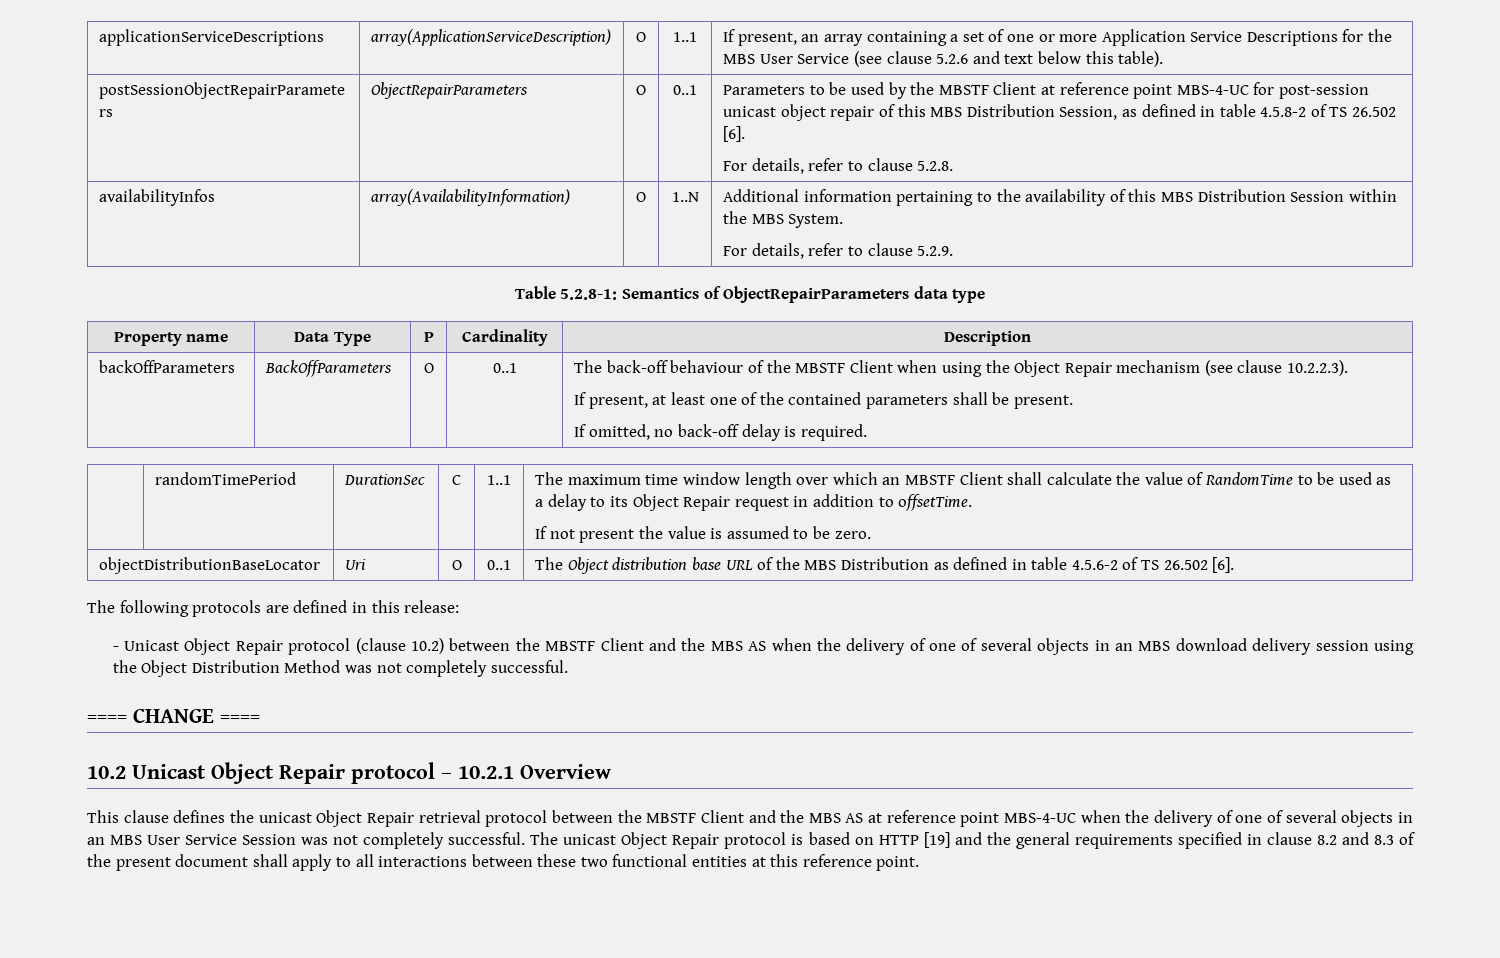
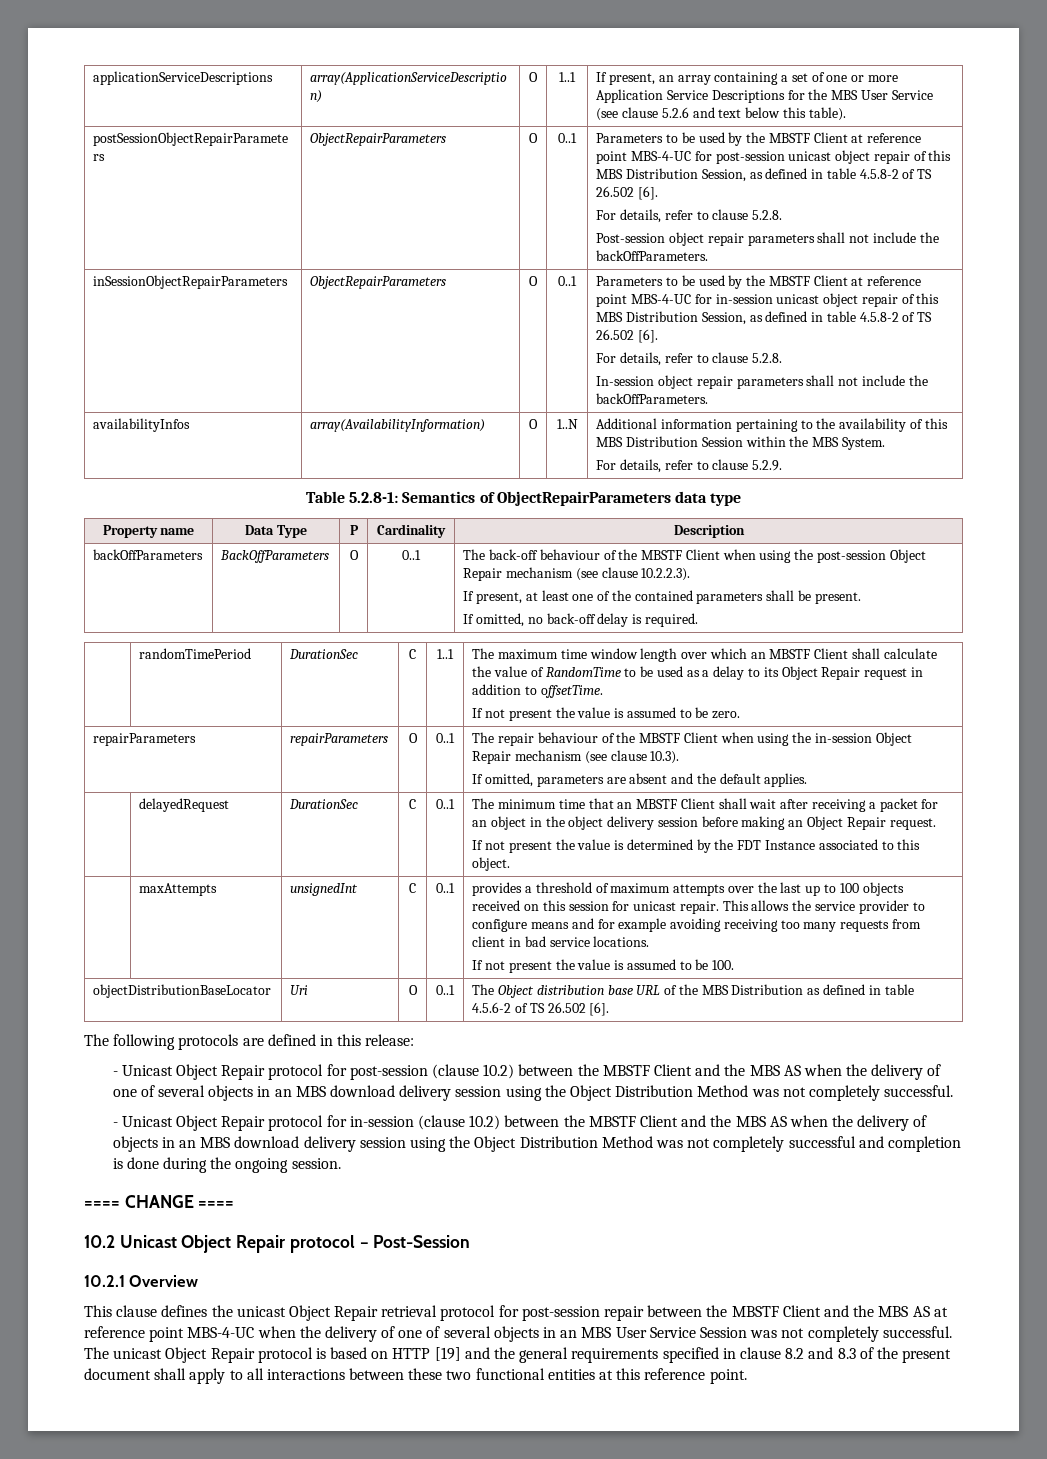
(954, 166) none -> [596,232,939,246] [596,250,709,261] [93,275,289,289] [310,276,447,289] [529,276,538,286] [558,276,577,286] [596,275,922,289] [596,293,940,307] [596,311,933,325] [596,329,658,343] [596,352,783,366] [596,375,928,389] [596,393,709,404] // Post-session object repair parameters shall not include the backOffParameters. // inSessionObjectRepairParameters | ObjectRepairParameters | O | 0..1 | Parameters to be used by the MBSTF Client at reference point MBS-4-UC for in-session unicast object repair of this MBS Distribution Session, as defined in table 4.5.8-2 of TS 26.502 [6]. // For details, refer to clause 5.2.8. // In-session object repair parameters shall not include the backOffParameters.
(1010, 366) none -> [816,550,886,563] post-session
(871, 535) none -> [93,733,197,746] [290,733,389,746] [408,733,418,743] [436,733,455,743] [472,732,912,746] [472,750,680,764] [472,773,808,787] [139,798,230,812] [289,799,359,809] [409,799,416,809] [436,799,455,809] [472,798,939,812] [472,816,936,830] [472,839,921,853] [472,857,511,871] [139,883,218,896] [290,883,359,896] [409,883,416,893] [436,883,455,893] [472,882,904,896] [472,900,925,914] [472,918,921,932] [472,936,650,947] [472,959,735,973] // repairParameters | repairParameters | O | 0..1 | The repair behaviour of the MBSTF Client when using the in-session Object Repair mechanism (see clause 10.3). // If omitted, parameters are absent and the default applies. // | delayedRequest | DurationSec | C | 0..1 | The minimum time that an MBSTF Client shall wait after receiving a packet for an object in the object delivery session before making an Object Repair request. // If not present the value is determined by the FDT Instance associated to this object. // | maxAttempts | unsignedInt | C | 0..1 | provides a threshold of maximum attempts over the last up to 100 objects received on this session for unicast repair. This allows the service provider to configure means and for example avoiding receiving too many requests from client in bad service locations. // If not present the value is assumed to be 100.
(351, 646) none -> [326,1064,428,1080] for post-session
(568, 666) none -> [112,1115,928,1131] [112,1136,961,1152] [112,1157,341,1173] // - Unicast Object Repair protocol for in-session (clause 10.2) between the MBSTF Client and the MBS AS when the delivery of objects in an MBS download delivery session using the Object Distribution Method was not completely successful and completion is done during the ongoing session.
(452, 776) none -> [373,1235,471,1248] Post-Session //
(548, 818) none -> [498,1305,645,1321] for post-session repair

